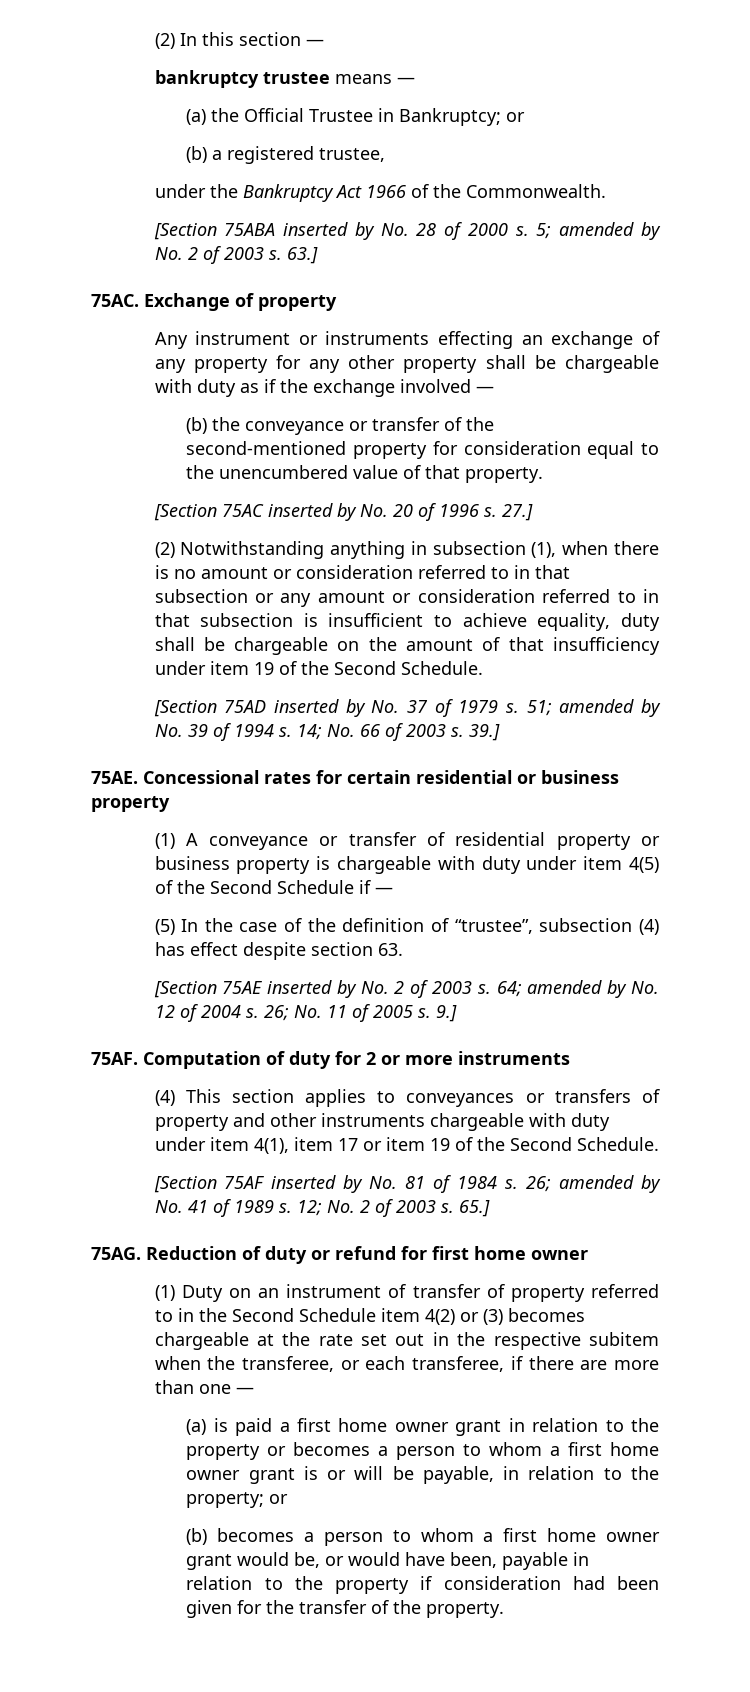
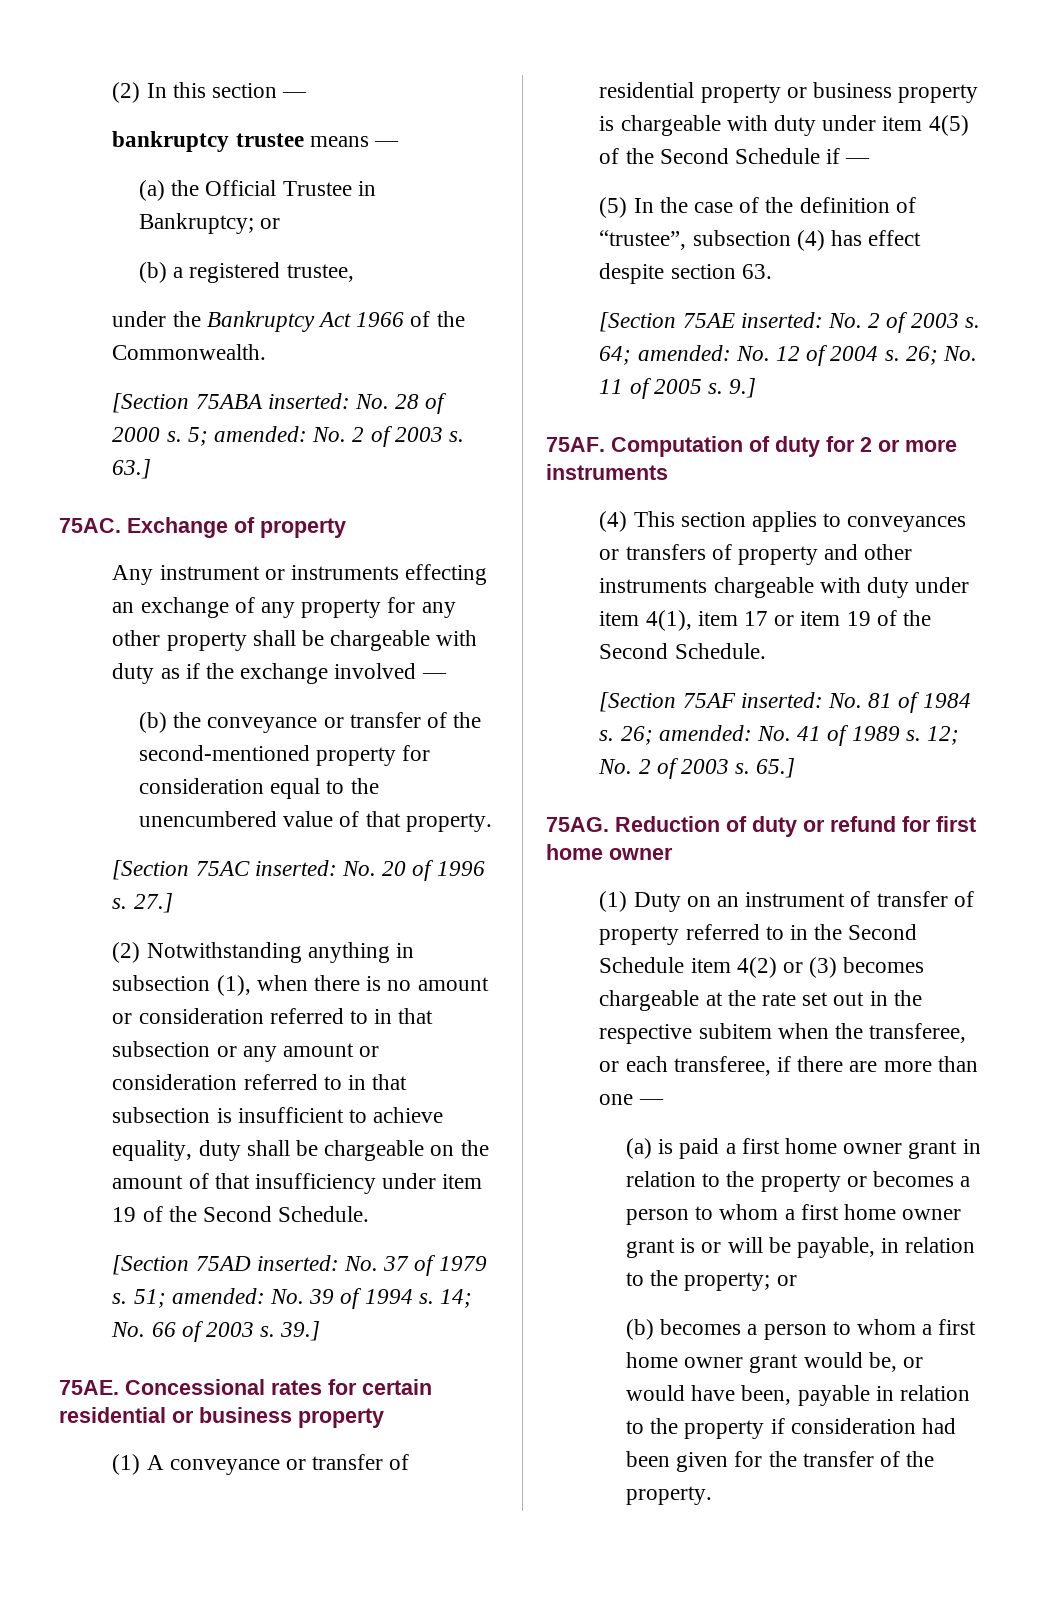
[283,222,375,240] inserted by -> [267,393,350,409] inserted:
[559,222,661,240] amended by -> [213,426,307,442] amended:
[267,503,357,521] inserted by -> [254,860,337,876] inserted:
[273,699,366,717] inserted by -> [256,1255,339,1271] inserted:
[559,699,662,717] amended by -> [171,1288,265,1304] amended:
[267,980,357,998] inserted by -> [740,312,823,328] inserted:
[527,980,628,998] amended by -> [637,345,731,361] amended:
[271,1175,364,1193] inserted by -> [740,692,823,708] inserted:
[559,1175,661,1193] amended by -> [658,725,752,741] amended:

